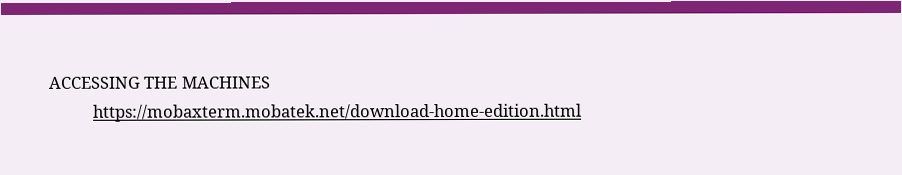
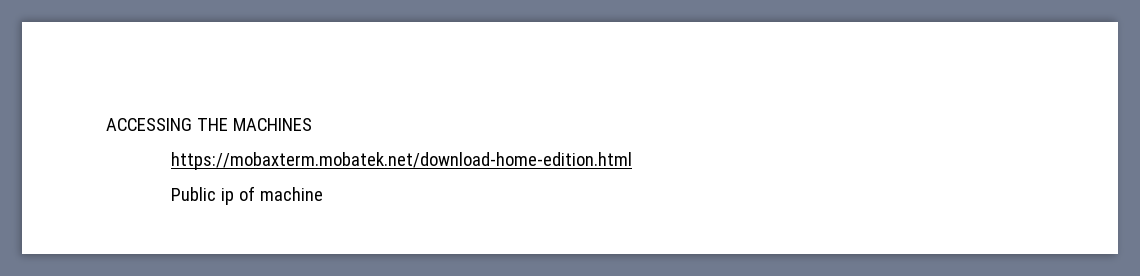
(582, 112) none -> [171,186,324,205] // Public ip of machine

